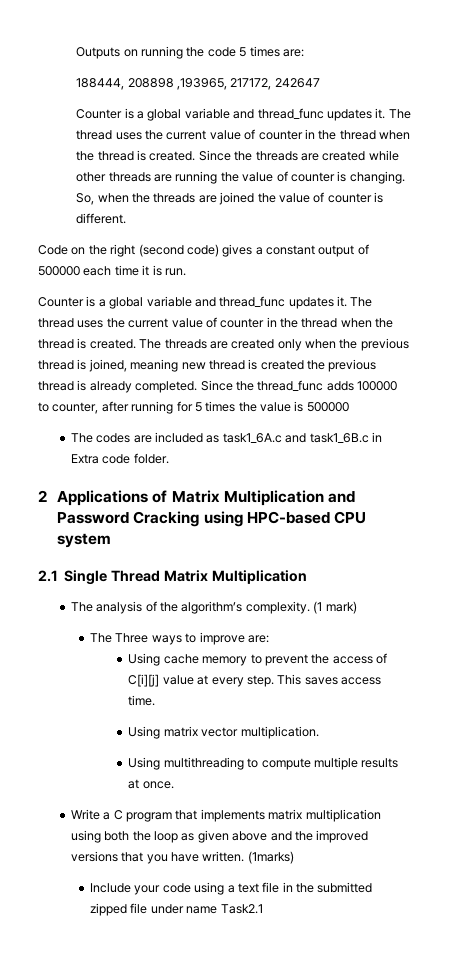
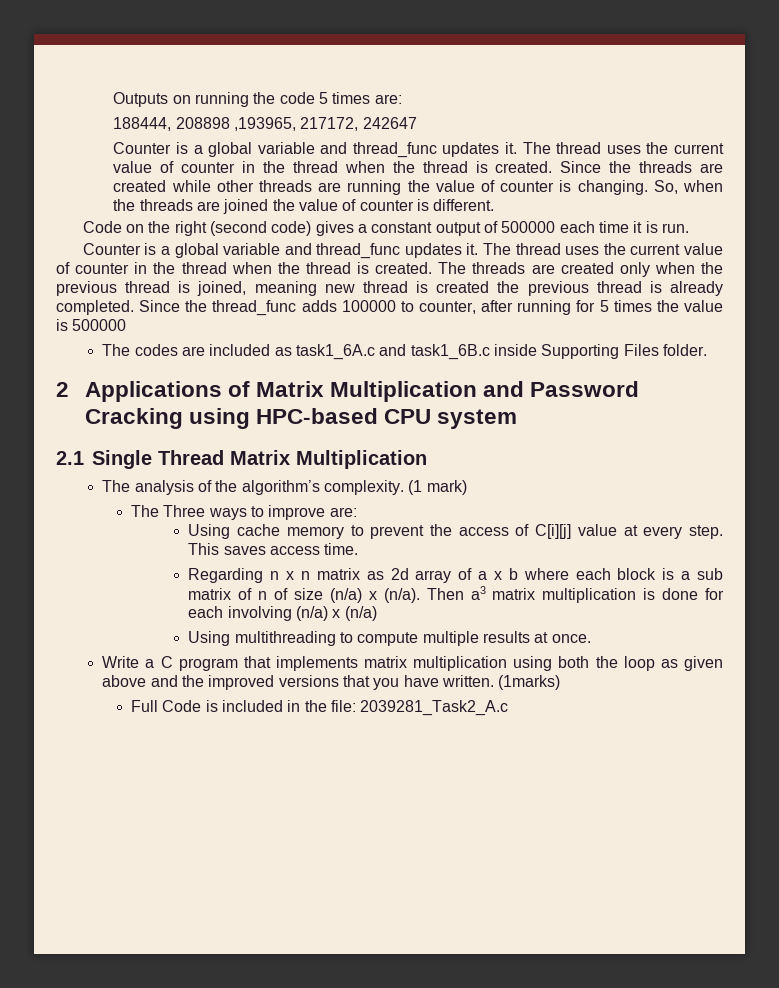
[371,432,382,442] [70,454,131,464] in Extra code -> [493,344,659,359] inside Supporting Files
[128,726,319,739] Using matrix vector multiplication. -> [188,568,723,583] [188,586,724,603] [188,606,377,621] Regarding n x n matrix as 2d array of a x b where each block is a sub matrix of n of size (n/a) x (n/a). Then a3 matrix multiplication is done for each involving (n/a) x (n/a)
[90,882,373,895] [90,903,263,916] Include your code using a text file in the submitted zipped file under name Task2.1 -> [130,700,509,716] Full Code is included in the file: 2039281_Task2_A.c

